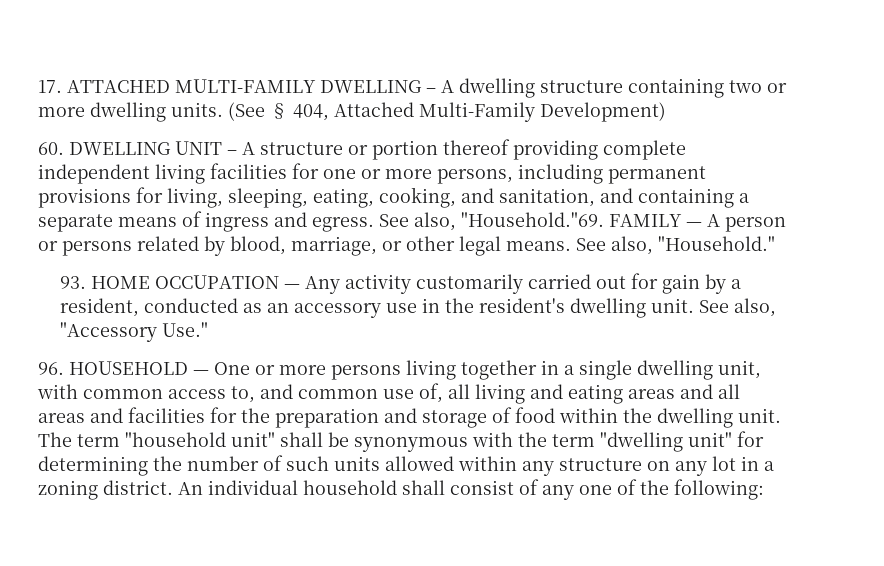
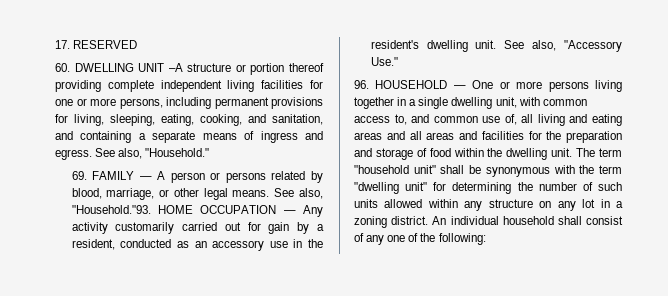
[67,78,787,98] [38,102,666,122] ATTACHED MULTI-FAMILY DWELLING – A dwelling structure containing two or more dwelling units. (See § 404, Attached Multi-Family Development) -> [73,40,138,49] RESERVED
[227,142,255,155] – A -> [168,63,183,72] –A
[461,212,604,227] "Household."69. -> [145,148,210,157] [71,171,87,180] "Household." // 69.
[658,236,775,251] [60,276,87,289] "Household." // 93. -> [71,205,151,214] "Household."93.

